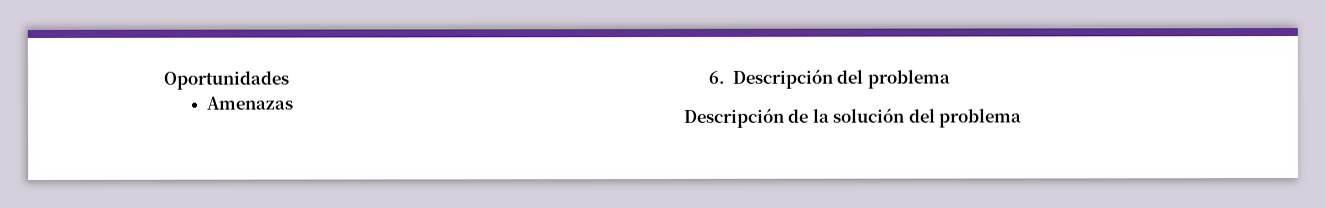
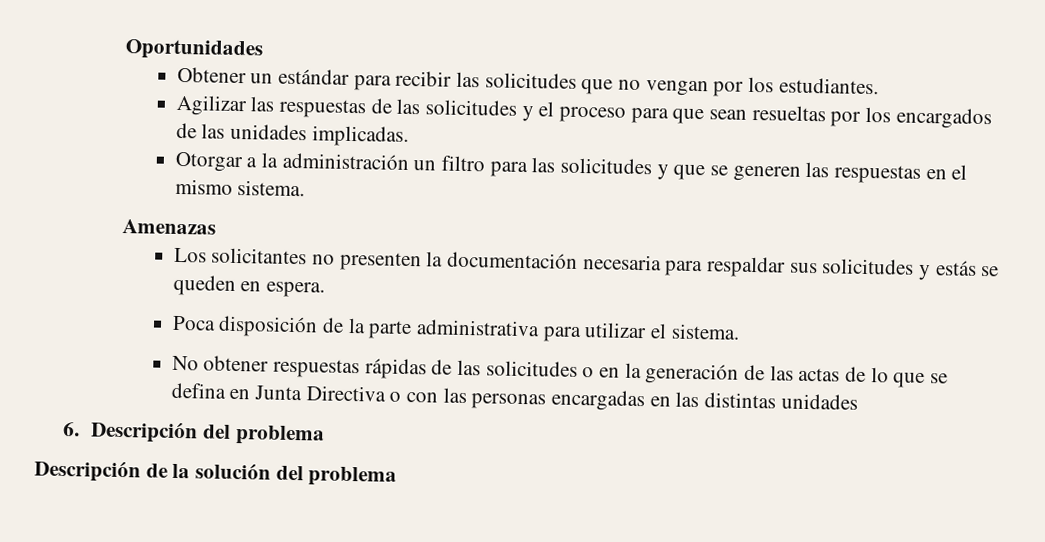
[206,96,295,110] Amenazas -> [176,66,879,97] [175,94,992,130] [175,122,409,147] [174,151,968,184] [174,178,306,197] [122,219,217,235] [173,247,1000,281] [172,274,326,298] [171,315,740,343] [171,355,949,389] [170,382,858,412] Obtener un estándar para recibir las solicitudes que no vengan por los estudiantes. // Agilizar las respuestas de las solicitudes y el proceso para que sean resueltas por los encargados de las unidades implicadas. // Otorgar a la administración un filtro para las solicitudes y que se generen las respuestas en el mismo sistema. // Amenazas // Los solicitantes no presenten la documentación necesaria para respaldar sus solicitudes y estás se queden en espera. // Poca disposición de la parte administrativa para utilizar el sistema. // No obtener respuestas rápidas de las solicitudes o en la generación de las actas de lo que se defina en Junta Directiva o con las personas encargadas en las distintas unidades

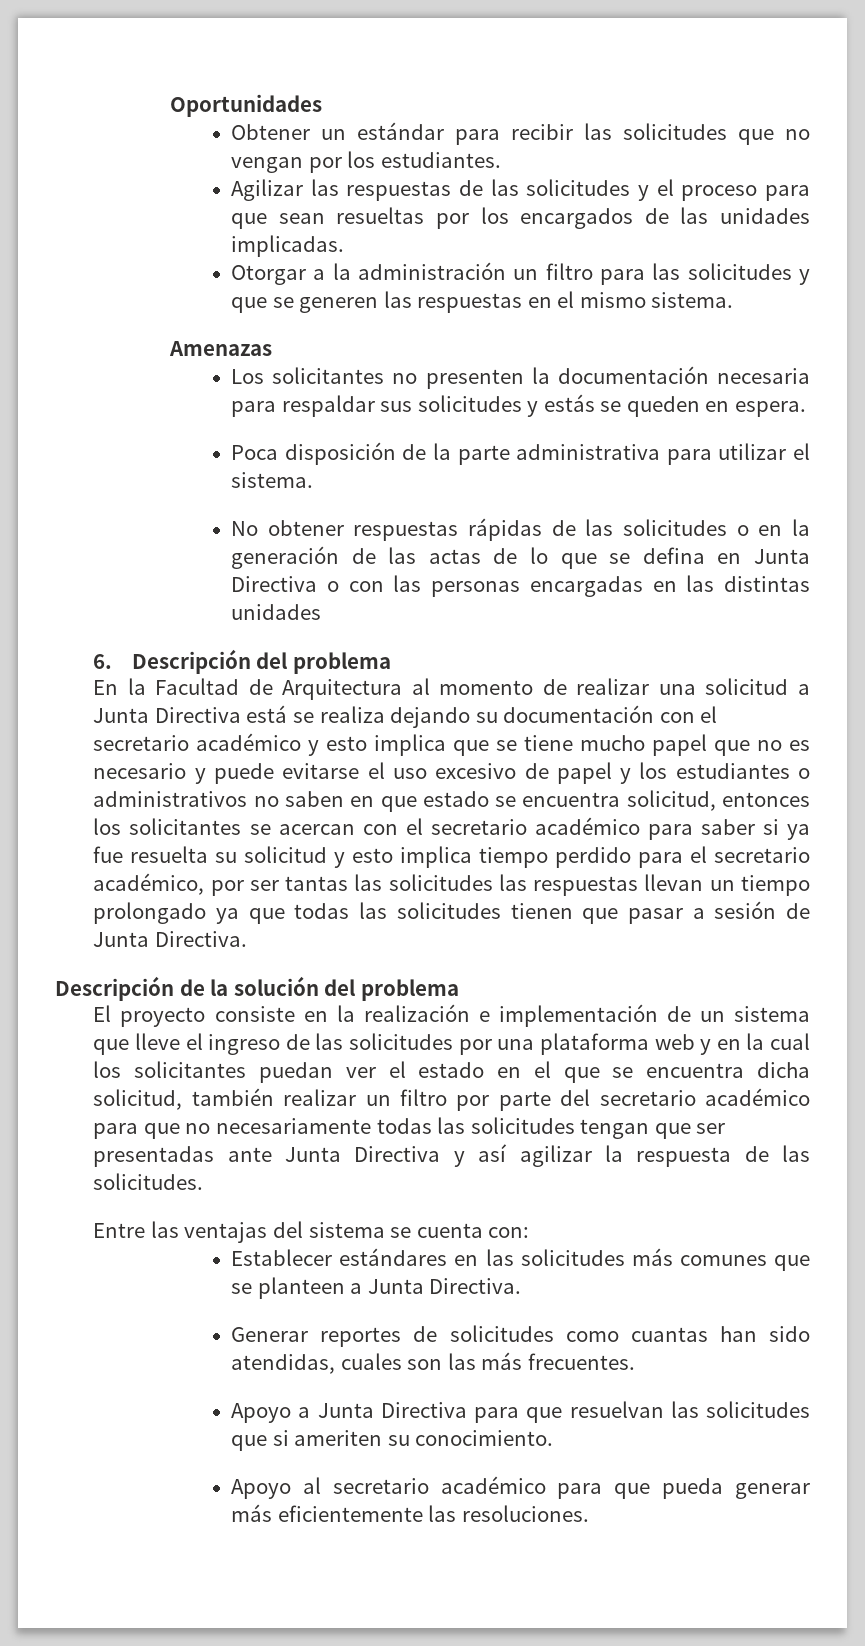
(325, 435) none -> [93,678,811,700] [93,705,718,728] [93,733,810,756] [93,762,810,784] [93,790,810,812] [93,817,810,840] [93,846,810,868] [93,873,810,896] [93,901,810,924] [93,931,247,947] // En la Facultad de Arquitectura al momento de realizar una solicitud a Junta Directiva está se realiza dejando su documentación con el secretario académico y esto implica que se tiene mucho papel que no es necesario y puede evitarse el uso excesivo de papel y los estudiantes o administrativos no saben en que estado se encuentra solicitud, entonces los solicitantes se acercan con el secretario académico para saber si ya fue resuelta su solicitud y esto implica tiempo perdido para el secretario académico, por ser tantas las solicitudes las respuestas llevan un tiempo prolongado ya que todas las solicitudes tienen que pasar a sesión de Junta Directiva.
(398, 476) none -> [93,1004,810,1027] [93,1033,810,1055] [93,1061,811,1083] [93,1088,810,1111] [93,1117,726,1139] [93,1144,810,1167] [93,1173,204,1190] [93,1221,530,1243] [231,1248,810,1271] [231,1277,522,1299] [231,1325,810,1347] [231,1352,635,1374] [231,1401,810,1423] [231,1430,554,1451] [231,1476,810,1499] [231,1504,589,1522] // El proyecto consiste en la realización e implementación de un sistema que lleve el ingreso de las solicitudes por una plataforma web y en la cual los solicitantes puedan ver el estado en el que se encuentra dicha solicitud, también realizar un filtro por parte del secretario académico para que no necesariamente todas las solicitudes tengan que ser presentadas ante Junta Directiva y así agilizar la respuesta de las solicitudes. // Entre las ventajas del sistema se cuenta con: // Establecer estándares en las solicitudes más comunes que se planteen a Junta Directiva. // Generar reportes de solicitudes como cuantas han sido atendidas, cuales son las más frecuentes. // Apoyo a Junta Directiva para que resuelvan las solicitudes que si ameriten su conocimiento. // Apoyo al secretario académico para que pueda generar más eficientemente las resoluciones.

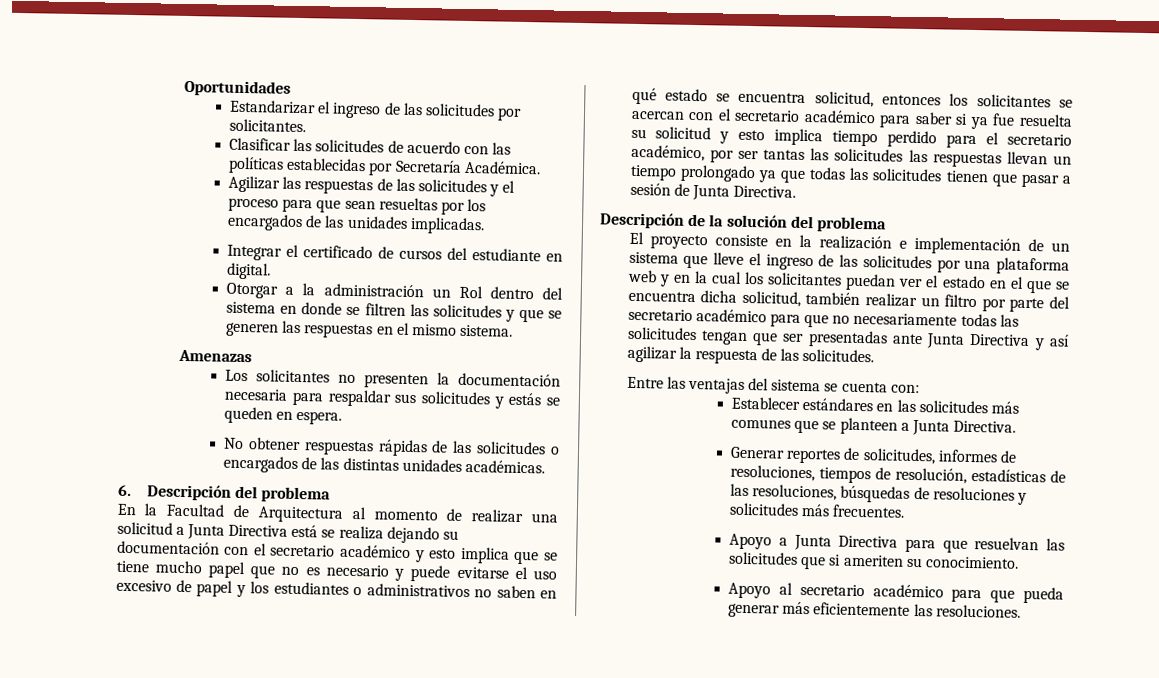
[231,122,810,145] [231,151,501,173] Obtener un estándar para recibir las solicitudes que no vengan por los estudiantes. -> [229,99,523,121] [229,118,307,133] [229,137,512,155] [228,156,541,176] Estandarizar el ingreso de las solicitudes por solicitantes. // Clasificar las solicitudes de acuerdo con las políticas establecidas por Secretaría Académica.
(345, 246) none -> [227,244,563,262] [227,262,272,280] // Integrar el certificado de cursos del estudiante en digital.
[545,263,646,285] filtro para -> [458,285,564,300] [226,301,406,316] Rol dentro del sistema en donde se filtren
[231,442,811,465] [231,472,314,488] // Poca disposición de la parte administrativa para utilizar el sistema. -> (343, 417) none
[758,519,811,536] [231,546,811,569] [231,575,677,597] en la generación de las actas de lo que se defina en Junta Directiva o con las personas encargadas en -> [223,455,318,474] encargados de
(322, 612) none -> [465,459,546,474] académicas.
[380,796,417,812] que -> [631,87,657,105] qué
[449,1325,810,1342] [231,1353,476,1374] solicitudes como cuantas han sido atendidas, cuales son las -> [862,448,1018,465] [730,464,1066,484] [730,483,1028,505] [729,502,800,516] solicitudes, informes de resoluciones, tiempos de resolución, estadísticas de las resoluciones, búsquedas de resoluciones y solicitudes

